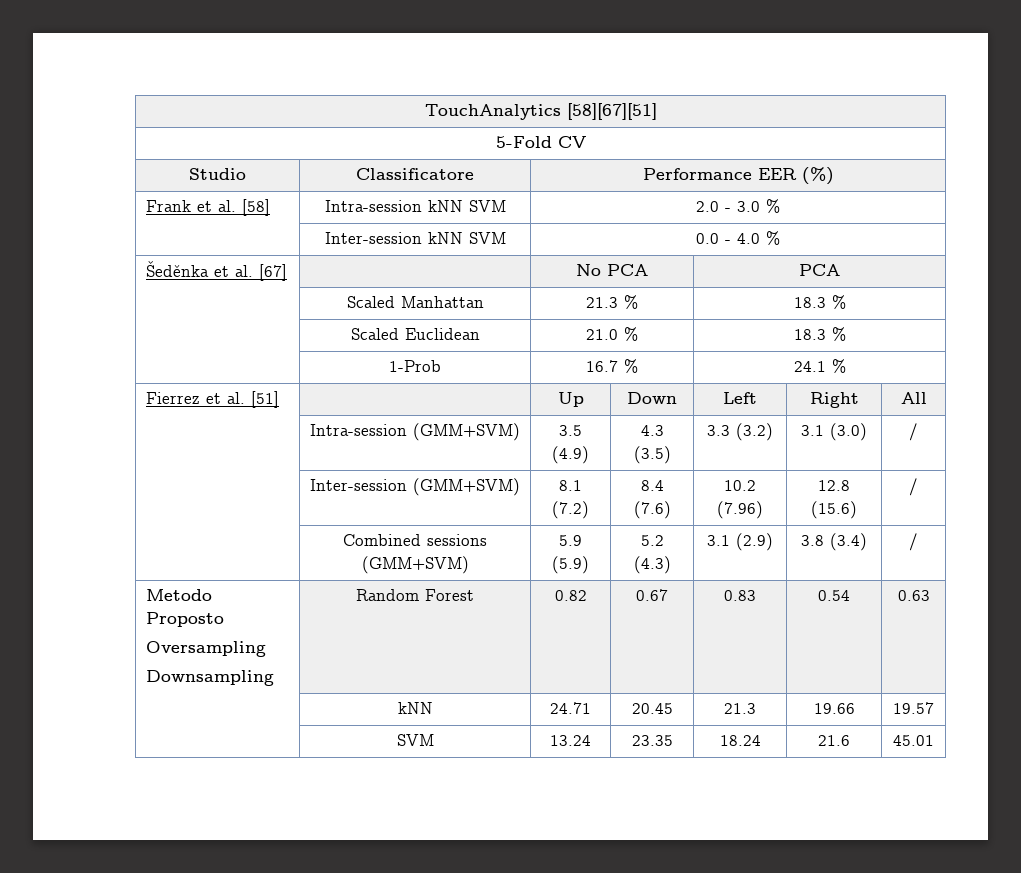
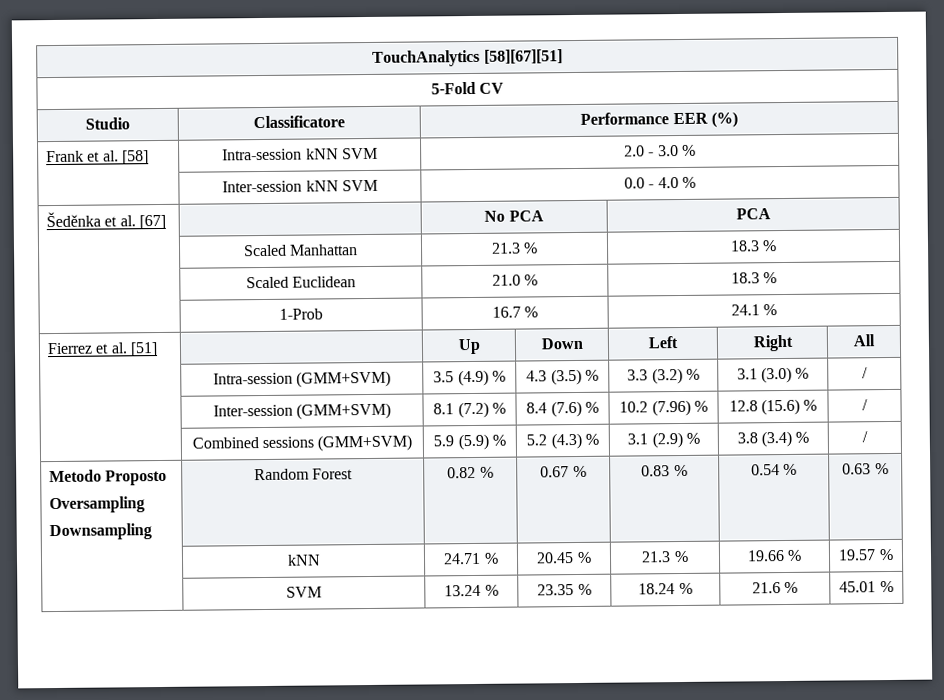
(589, 455) none -> [491,370,506,382] %
(671, 455) none -> [584,369,599,381] %
(773, 432) none -> [685,368,700,380] %
(867, 432) none -> [795,367,810,379] %
(589, 510) none -> [491,402,506,414] %
(671, 510) none -> [584,401,599,413] %
(763, 510) none -> [693,400,708,412] %
(857, 510) none -> [803,399,818,411] %
(589, 565) none -> [491,434,506,446] %
(671, 565) none -> [584,433,599,445] %
(773, 542) none -> [685,432,700,444] %
(867, 542) none -> [795,431,810,443] %
(587, 595) none -> [479,466,494,478] %
(668, 595) none -> [572,465,587,478] %
(756, 595) none -> [673,464,688,477] %
(850, 595) none -> [783,463,798,476] %
(930, 595) none -> [874,463,889,475] %
(591, 708) none -> [483,552,499,564] %
[724,703,756,714] | 21.3 -> [576,551,592,564] [641,550,689,563] % | 21.3 %
(855, 708) none -> [787,549,803,561] %
(934, 708) none -> [878,548,894,561] %
(591, 740) none -> [484,584,499,596] %
(673, 740) none -> [577,583,592,595] %
(761, 740) none -> [678,582,693,595] %
(850, 740) none -> [784,581,799,594] %
(934, 740) none -> [879,580,894,593] %

